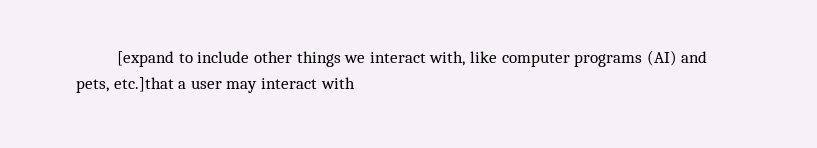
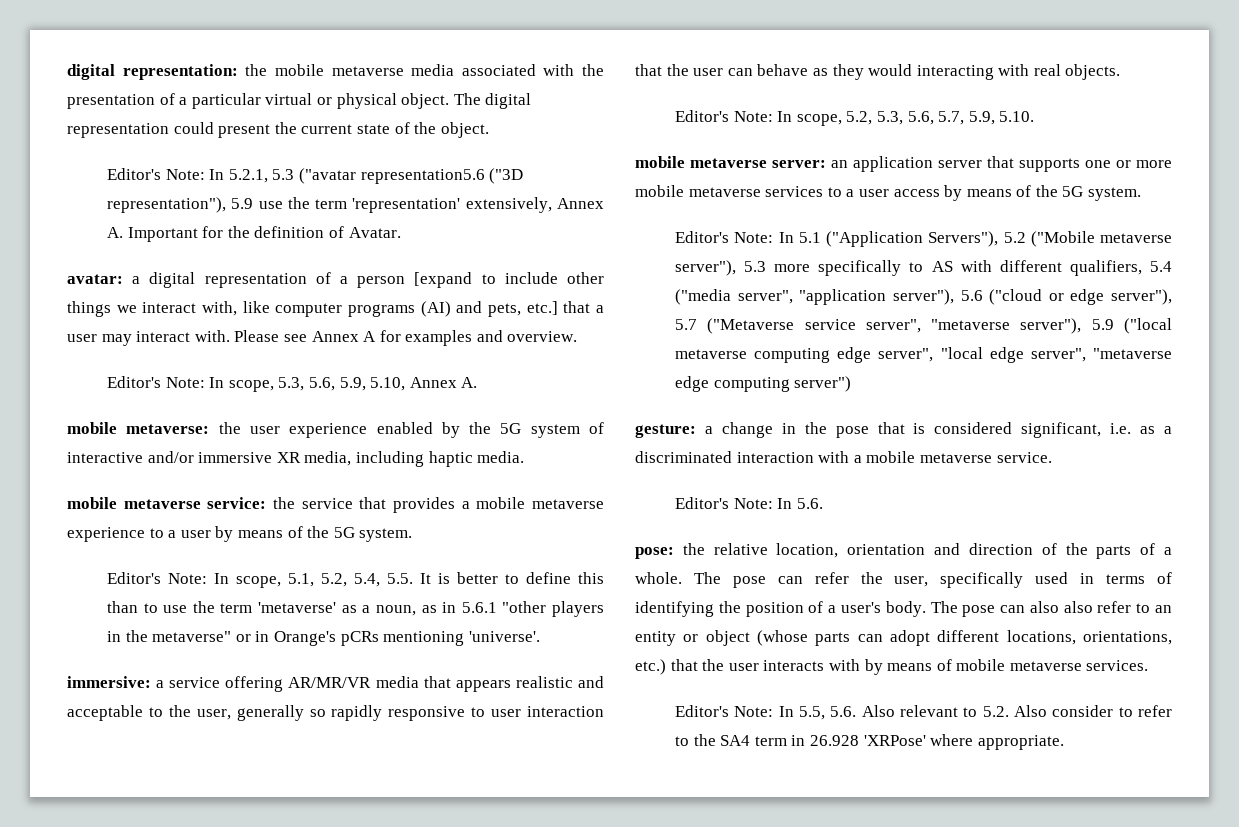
(117, 59) none -> [67,64,604,80] [67,93,532,109] [67,122,489,138] [107,168,524,184] [107,197,604,213] [107,226,401,242] [67,272,406,288] digital representation: the mobile metaverse media associated with the presentation of a particular virtual or physical object. The digital representation could present the current state of the object. // Editor's Note: In 5.2.1, 5.3 ("avatar representation5.6 ("3D representation"), 5.9 use the term 'representation' extensively, Annex A. Important for the definition of Avatar. // avatar: a digital representation of a person
[113,77,174,92] etc.]that -> [526,301,591,315] etc.] that
[320,77,355,89] with -> [194,330,578,346] [107,376,478,392] [67,422,604,438] [67,451,525,467] [67,497,604,513] [67,526,413,542] [107,572,605,588] [107,601,604,617] [107,630,540,646] [67,676,604,692] [67,705,604,721] [635,64,1121,80] [675,110,1035,126] [635,156,1172,172] [635,185,1142,201] [675,231,1172,247] [675,260,1172,276] [675,289,1172,305] [675,318,1172,334] [675,347,1172,363] [675,376,852,392] [635,422,1172,438] [635,451,1052,463] [675,497,823,509] [635,543,1172,559] [635,572,1172,588] [635,601,1172,617] [635,630,1172,646] [635,659,1149,675] [675,705,1172,720] [675,734,1064,750] with. Please see Annex A for examples and overview. // Editor's Note: In scope, 5.3, 5.6, 5.9, 5.10, Annex A. // mobile metaverse: the user experience enabled by the 5G system of interactive and/or immersive XR media, including haptic media. // mobile metaverse service: the service that provides a mobile metaverse experience to a user by means of the 5G system. // Editor's Note: In scope, 5.1, 5.2, 5.4, 5.5. It is better to define this than to use the term 'metaverse' as a noun, as in 5.6.1 "other players in the metaverse" or in Orange's pCRs mentioning 'universe'. // immersive: a service offering AR/MR/VR media that appears realistic and acceptable to the user, generally so rapidly responsive to user interaction that the user can behave as they would interacting with real objects. // Editor's Note: In scope, 5.2, 5.3, 5.6, 5.7, 5.9, 5.10. // mobile metaverse server: an application server that supports one or more mobile metaverse services to a user access by means of the 5G system. // Editor's Note: In 5.1 ("Application Servers"), 5.2 ("Mobile metaverse server"), 5.3 more specifically to AS with different qualifiers, 5.4 ("media server", "application server"), 5.6 ("cloud or edge server"), 5.7 ("Metaverse service server", "metaverse server"), 5.9 ("local metaverse computing edge server", "local edge server", "metaverse edge computing server") // gesture: a change in the pose that is considered significant, i.e. as a discriminated interaction with a mobile metaverse service. // Editor's Note: In 5.6. // pose: the relative location, orientation and direction of the parts of a whole. The pose can refer the user, specifically used in terms of identifying the position of a user's body. The pose can also also refer to an entity or object (whose parts can adopt different locations, orientations, etc.) that the user interacts with by means of mobile metaverse services. // Editor's Note: In 5.5, 5.6. Also relevant to 5.2. Also consider to refer to the SA4 term in 26.928 'XRPose' where appropriate.

